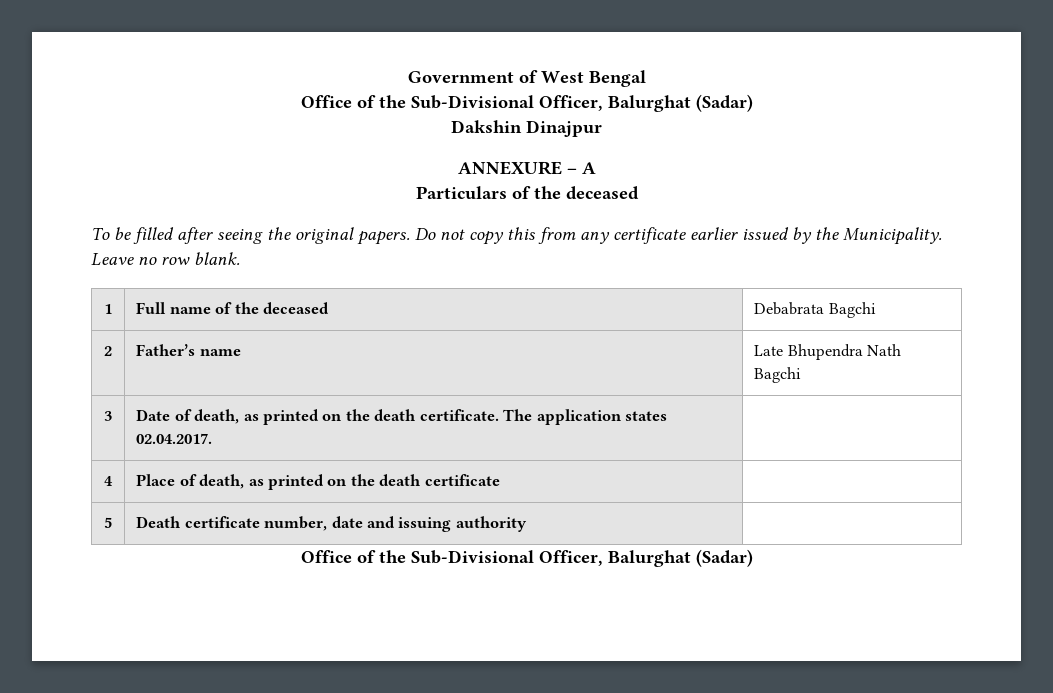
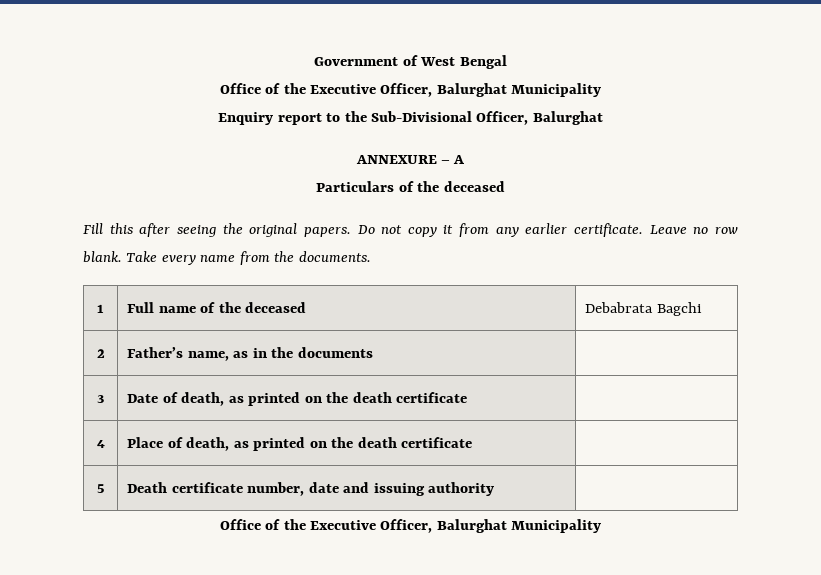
[410,94,753,112] [451,120,602,137] Sub-Divisional Officer, Balurghat (Sadar) // Dakshin Dinajpur -> [310,83,602,97] [218,111,603,125] Executive Officer, Balurghat Municipality // Enquiry report to the Sub-Divisional Officer, Balurghat
[91,227,174,244] To be filled -> [83,223,133,234] Fill this
[507,227,535,240] this -> [443,225,454,234] it
[613,227,942,245] [91,252,240,266] certificate earlier issued by the Municipality. Leave no row blank. -> [525,223,738,237] [83,251,371,265] earlier certificate. Leave no row blank. Take every name from the documents.
[199,349,241,356] [754,344,902,360] [754,367,802,383] name | Late Bhupendra Nath Bagchi -> [187,347,373,361] name, as in the documents |
[419,409,668,425] [136,433,213,444] certificate. The application states 02.04.2017. -> [396,392,468,403] certificate
[410,549,753,567] Sub-Divisional Officer, Balurghat (Sadar) -> [310,519,602,533] Executive Officer, Balurghat Municipality

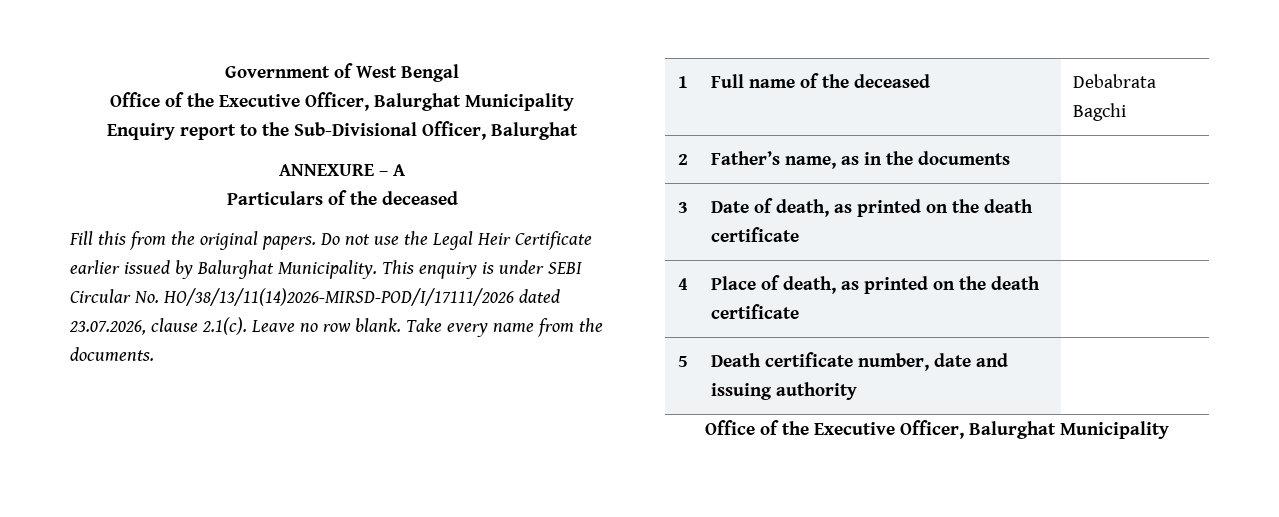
[139,223,216,237] after seeing -> [129,231,166,250] from
[407,223,644,237] copy it from any earlier certificate. -> [373,231,592,250] [70,260,582,279] [70,288,560,306] [69,317,247,335] use the Legal Heir Certificate earlier issued by Balurghat Municipality. This enquiry is under SEBI Circular No. HO/38/13/11(14)2026-MIRSD-POD/I/17111/2026 dated 23.07.2026, clause 2.1(c).

